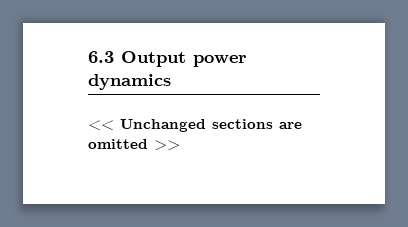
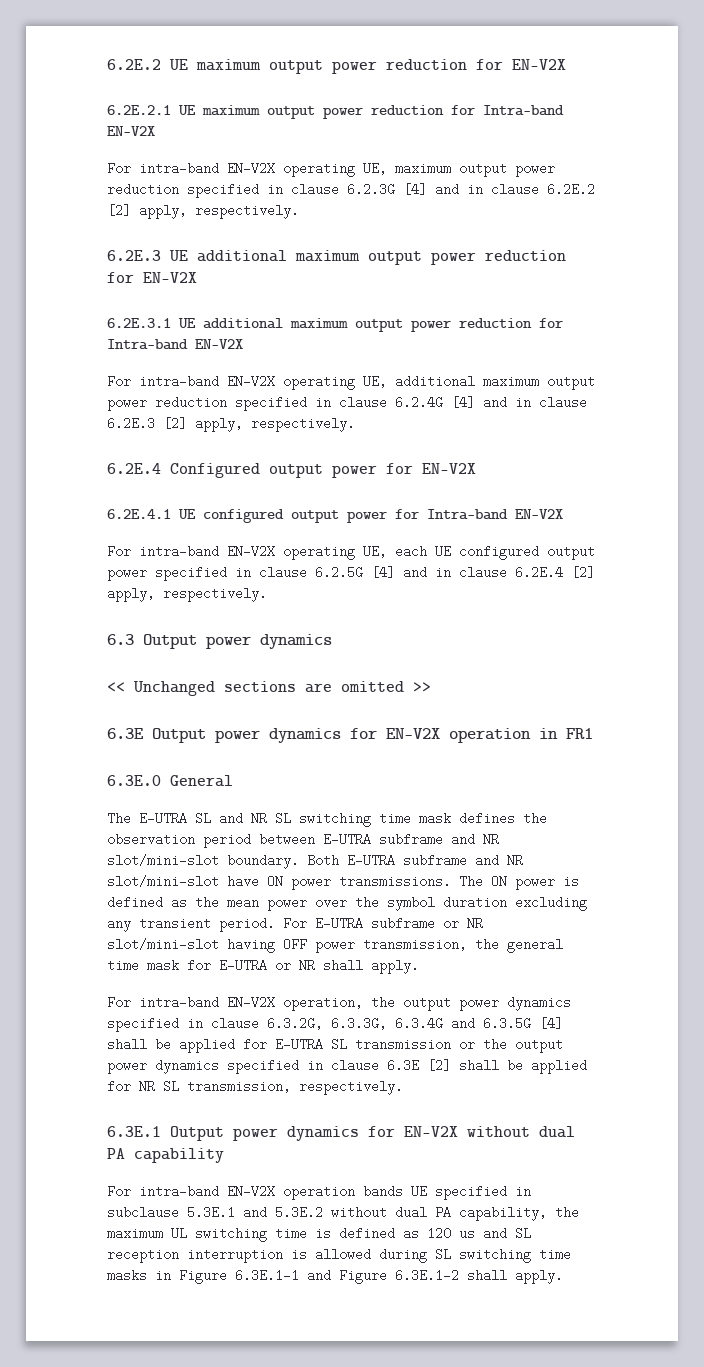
(88, 57) none -> [107,59,566,74] [107,105,564,119] [107,126,155,136] [107,162,555,177] [107,183,595,198] [107,204,299,219] [107,250,566,265] [107,272,197,283] [107,318,563,332] [107,339,243,350] [107,375,595,390] [107,396,587,411] [107,417,355,432] [107,463,476,478] [107,509,563,523] [107,545,595,560] [107,566,595,581] [107,587,267,602] 6.2E.2 UE maximum output power reduction for EN-V2X // 6.2E.2.1 UE maximum output power reduction for Intra-band EN-V2X // For intra-band EN-V2X operating UE, maximum output power reduction specified in clause 6.2.3G [4] and in clause 6.2E.2 [2] apply, respectively. // 6.2E.3 UE additional maximum output power reduction for EN-V2X // 6.2E.3.1 UE additional maximum output power reduction for Intra-band EN-V2X // For intra-band EN-V2X operating UE, additional maximum output power reduction specified in clause 6.2.4G [4] and in clause 6.2E.3 [2] apply, respectively. // 6.2E.4 Configured output power for EN-V2X // 6.2E.4.1 UE configured output power for Intra-band EN-V2X // For intra-band EN-V2X operating UE, each UE configured output power specified in clause 6.2.5G [4] and in clause 6.2E.4 [2] apply, respectively. //
(180, 145) none -> [107,728,593,743] [107,775,233,787] [107,812,547,827] [107,833,499,848] [107,854,523,869] [107,875,579,890] [107,896,587,911] [107,917,483,932] [107,938,563,953] [107,959,419,974] [107,996,571,1011] [107,1017,563,1032] [107,1038,563,1053] [107,1059,587,1074] [107,1080,403,1095] [107,1126,575,1141] [107,1148,224,1163] [107,1185,531,1200] [107,1206,579,1221] [107,1227,531,1242] [107,1248,571,1263] [107,1269,563,1284] // 6.3E Output power dynamics for EN-V2X operation in FR1 // 6.3E.0 General // The E-UTRA SL and NR SL switching time mask defines the observation period between E-UTRA subframe and NR slot/mini-slot boundary. Both E-UTRA subframe and NR slot/mini-slot have ON power transmissions. The ON power is defined as the mean power over the symbol duration excluding any transient period. For E-UTRA subframe or NR slot/mini-slot having OFF power transmission, the general time mask for E-UTRA or NR shall apply. // For intra-band EN-V2X operation, the output power dynamics specified in clause 6.3.2G, 6.3.3G, 6.3.4G and 6.3.5G [4] shall be applied for E-UTRA SL transmission or the output power dynamics specified in clause 6.3E [2] shall be applied for NR SL transmission, respectively. // 6.3E.1 Output power dynamics for EN-V2X without dual PA capability // For intra-band EN-V2X operation bands UE specified in subclause 5.3E.1 and 5.3E.2 without dual PA capability, the maximum UL switching time is defined as 120 us and SL reception interruption is allowed during SL switching time masks in Figure 6.3E.1-1 and Figure 6.3E.1-2 shall apply.

